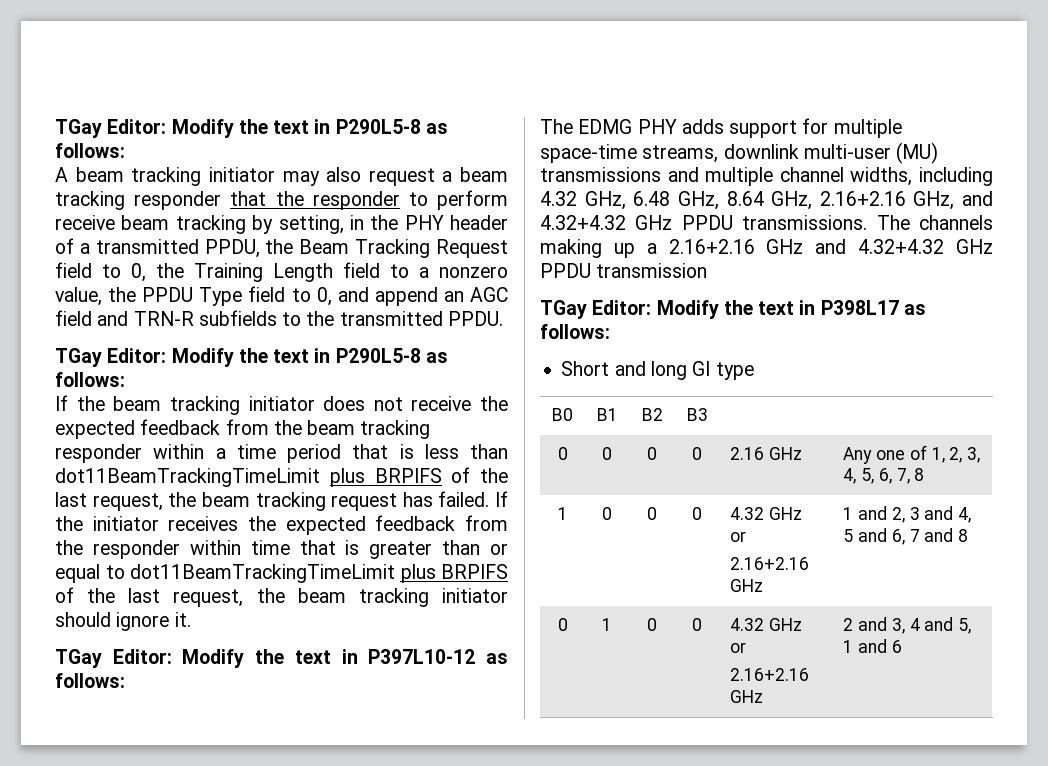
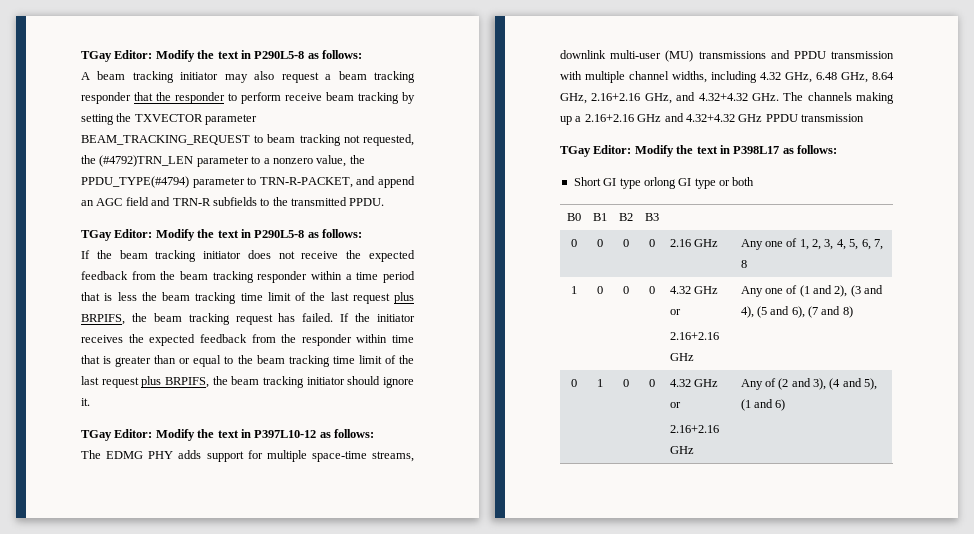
[278,215,508,234] [55,238,508,258] [55,262,380,282] setting, in the PHY header of a transmitted PPDU, the Beam Tracking Request field to 0, the Training Length field -> [81,113,258,125] [81,134,414,146] [81,155,249,167] setting the TXVECTOR parameter BEAM_TRACKING_REQUEST to beam tracking not requested, the (#4792)TRN_LEN parameter
[142,286,332,306] PPDU Type field to 0, -> [81,176,353,188] PPDU_TYPE(#4794) parameter to TRN-R-PACKET,
[470,444,508,459] [55,467,508,487] [55,492,163,511] than dot11BeamTrackingTimeLimit plus BRPIFS of the last request, -> [141,292,414,304] [81,314,125,325] the beam tracking time limit of the last request plus BRPIFS,
[130,564,508,583] [55,587,244,607] dot11BeamTrackingTimeLimit plus BRPIFS of the last request, -> [237,355,414,367] [81,376,209,388] the beam tracking time limit of the last request plus BRPIFS,
(699, 174) none -> [793,51,894,59] [560,71,582,80] PPDU transmission with
[635,215,868,230] GHz PPDU transmissions. -> [751,93,779,101] GHz.
[614,361,754,380] and long GI type -> [603,177,755,189] GI type orlong GI type or both
[843,506,972,523] [843,528,969,545] 1 and 2, 3 and 4, 5 and 6, 7 and 8 -> [740,285,884,297] [740,306,853,318] Any one of (1 and 2), (3 and 4), (5 and 6), (7 and 8)
[843,617,972,634] [843,639,902,653] 2 and 3, 4 and 5, 1 and 6 -> [740,378,878,390] [740,399,786,411] Any of (2 and 3), (4 and 5), (1 and 6)

